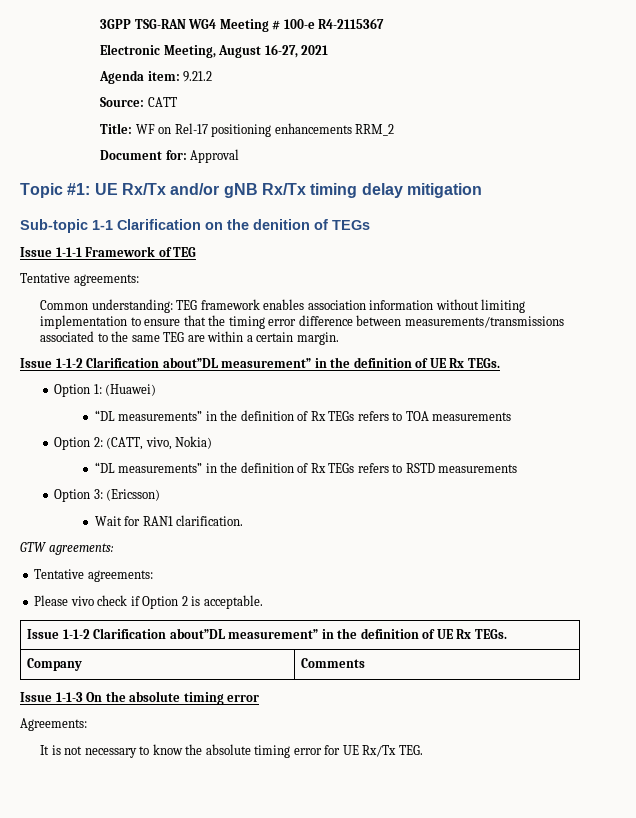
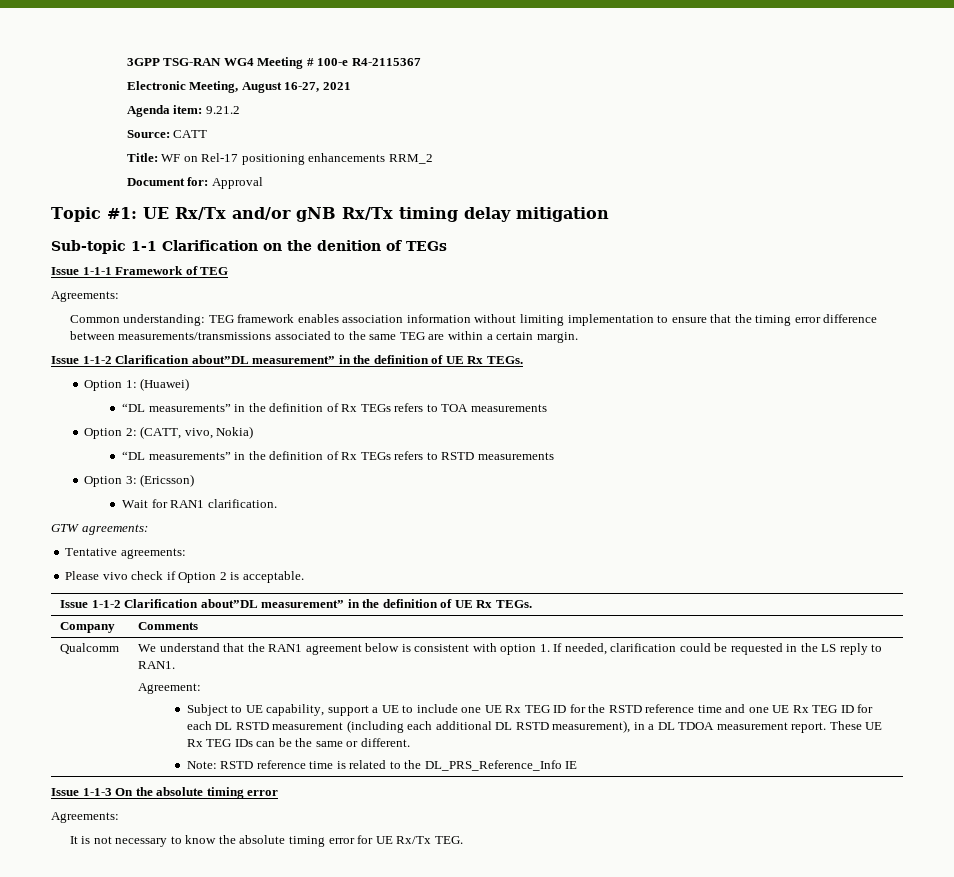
[20,273,139,286] Tentative agreements: -> [51,291,119,302] Agreements:
(366, 663) none -> [60,643,120,654] [138,643,883,655] [138,661,176,669] [138,683,202,694] [186,704,874,716] [186,720,883,733] [186,738,410,747] [186,760,578,771] // Qualcomm | We understand that the RAN1 agreement below is consistent with option 1. If needed, clarification could be requested in the LS reply to RAN1. // Agreement: // Subject to UE capability, support a UE to include one UE Rx TEG ID for the RSTD reference time and one UE Rx TEG ID for each DL RSTD measurement (including each additional DL RSTD measurement), in a DL TDOA measurement report. These UE Rx TEG IDs can be the same or different. // Note: RSTD reference time is related to the DL_PRS_Reference_Info IE

